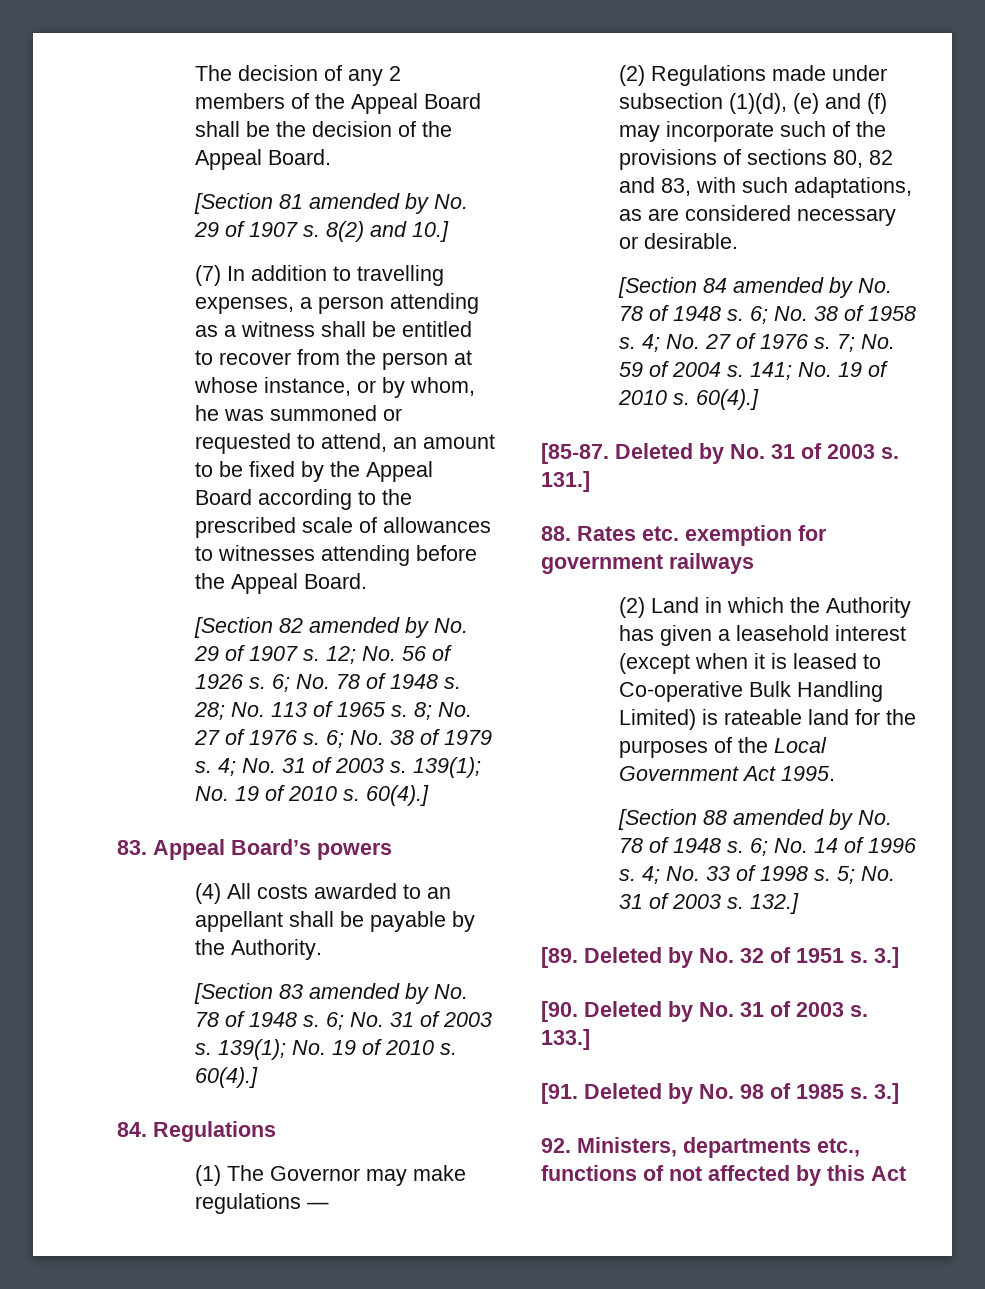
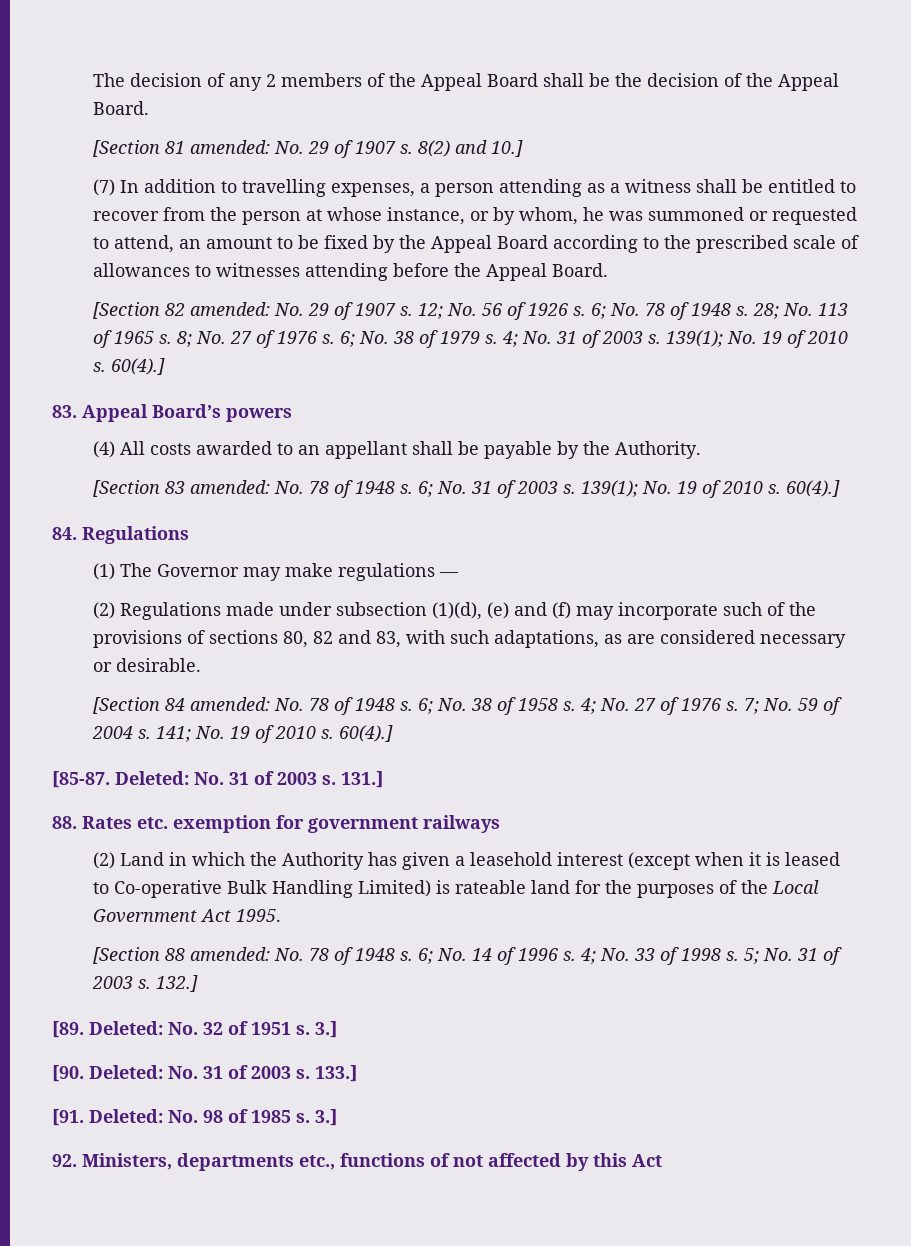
[309,193,430,214] amended by -> [189,140,270,154] amended:
[309,617,430,638] amended by -> [189,302,270,316] amended:
[309,983,430,1004] amended by -> [189,480,270,494] amended:
[733,277,854,298] amended by -> [189,697,270,711] amended:
[615,443,724,464] Deleted by -> [115,771,189,785] Deleted:
[733,809,854,830] amended by -> [189,947,270,961] amended:
[584,947,693,968] Deleted by -> [89,1021,163,1035] Deleted:
[584,1001,693,1022] Deleted by -> [89,1065,163,1079] Deleted:
[584,1083,693,1104] Deleted by -> [89,1109,163,1123] Deleted:

